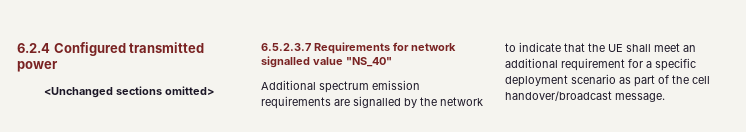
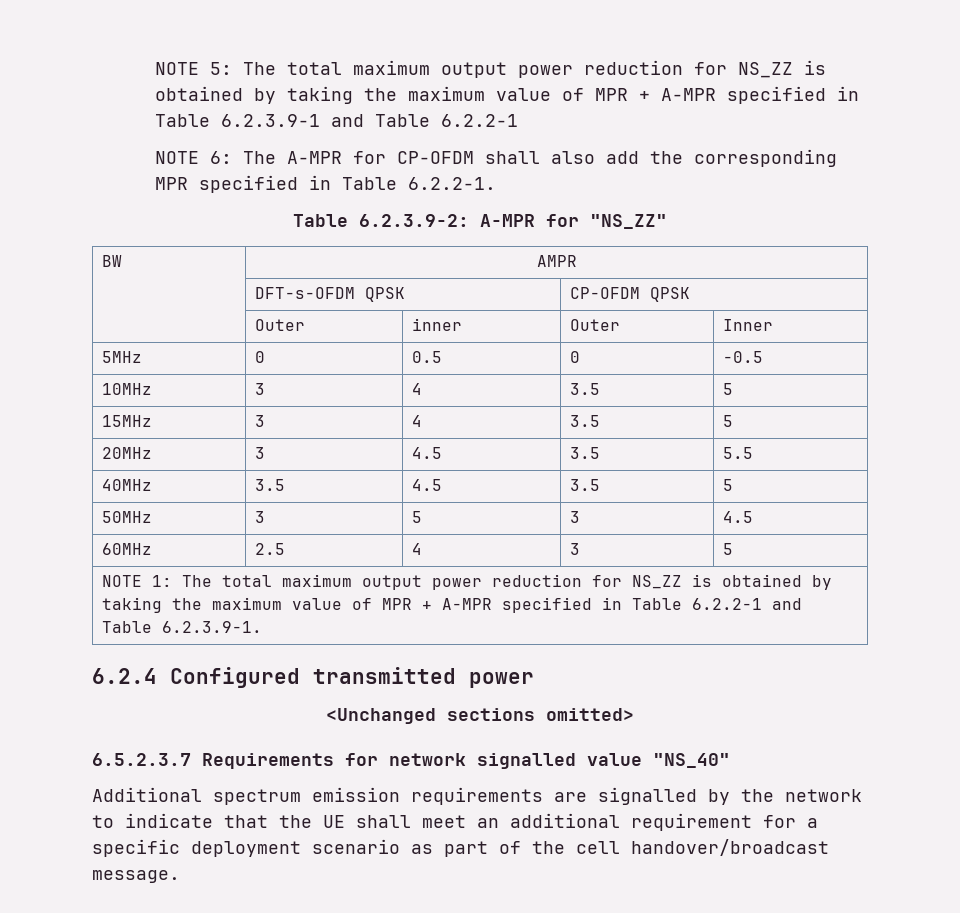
(17, 48) none -> [154,60,826,78] [154,86,859,104] [154,114,518,127] [154,149,837,167] [154,175,496,193] [293,214,667,229] [101,255,122,267] [536,255,577,267] [254,287,405,302] [569,287,690,302] [254,319,305,331] [411,318,462,331] [569,319,620,331] [722,319,773,331] [101,351,142,363] [254,351,265,363] [411,351,442,363] [569,351,580,363] [722,351,763,363] [101,383,152,395] [254,383,265,395] [411,383,422,395] [569,383,600,395] [722,383,733,395] [101,415,152,427] [254,415,265,427] [411,415,422,427] [569,415,600,427] [722,415,733,427] [101,447,152,459] [254,447,265,459] [411,447,442,459] [569,447,600,459] [722,447,753,459] [101,479,152,491] [254,479,285,491] [411,479,442,491] [569,479,600,491] [722,479,733,491] [101,511,152,523] [254,511,265,523] [411,511,422,523] [569,511,580,523] [722,511,753,523] [101,543,152,555] [254,543,285,555] [411,543,422,555] [569,543,580,555] [722,543,733,555] [101,574,832,590] [101,597,802,613] [101,621,262,633] NOTE 5: The total maximum output power reduction for NS_ZZ is obtained by taking the maximum value of MPR + A-MPR specified in Table 6.2.3.9-1 and Table 6.2.2-1 // NOTE 6: The A-MPR for CP-OFDM shall also add the corresponding MPR specified in Table 6.2.2-1. // Table 6.2.3.9-2: A-MPR for "NS_ZZ" // BW | AMPR // | DFT-s-OFDM QPSK | CP-OFDM QPSK // | Outer | inner | Outer | Inner // 5MHz | 0 | 0.5 | 0 | -0.5 // 10MHz | 3 | 4 | 3.5 | 5 // 15MHz | 3 | 4 | 3.5 | 5 // 20MHz | 3 | 4.5 | 3.5 | 5.5 // 40MHz | 3.5 | 4.5 | 3.5 | 5 // 50MHz | 3 | 5 | 3 | 4.5 // 60MHz | 2.5 | 4 | 3 | 5 // NOTE 1: The total maximum output power reduction for NS_ZZ is obtained by taking the maximum value of MPR + A-MPR specified in Table 6.2.2-1 and Table 6.2.3.9-1. //

